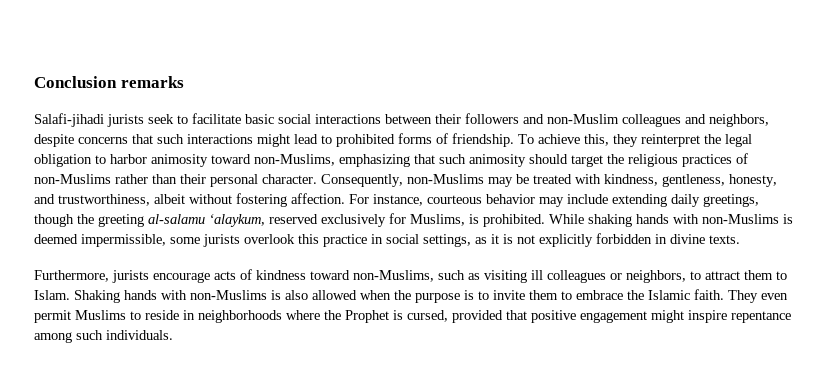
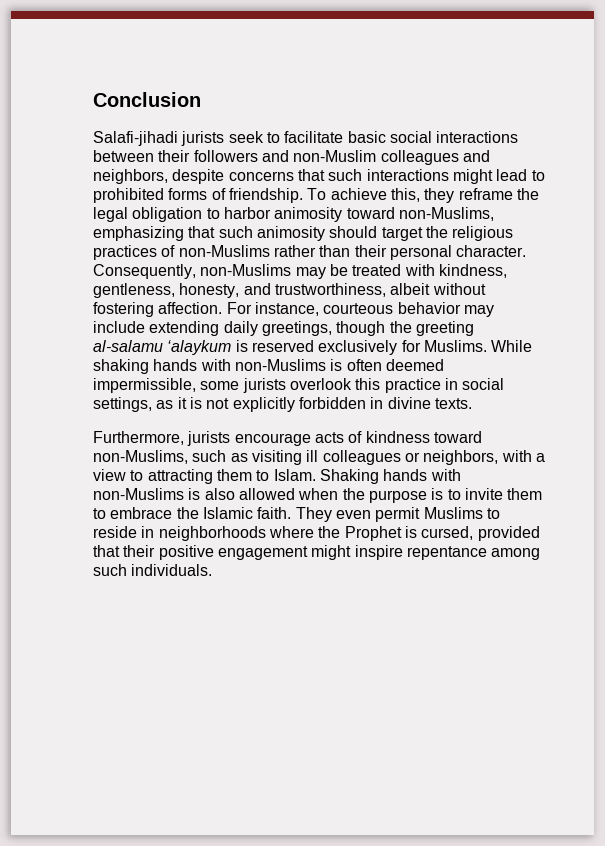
[120,76,184,88] remarks -> (201, 99) none
[641,134,700,147] reinterpret -> [458,188,513,200] reframe
[209,214,265,227] ‘alaykum, -> [167,340,248,355] ‘alaykum is
[410,214,545,227] Muslims, is prohibited. -> [423,340,487,352] Muslims.
(793, 219) none -> [346,359,382,371] often
[690,271,740,280] to attract -> [501,450,545,462] [93,469,213,484] with a view to attracting
(527, 315) none -> [123,545,156,557] their

